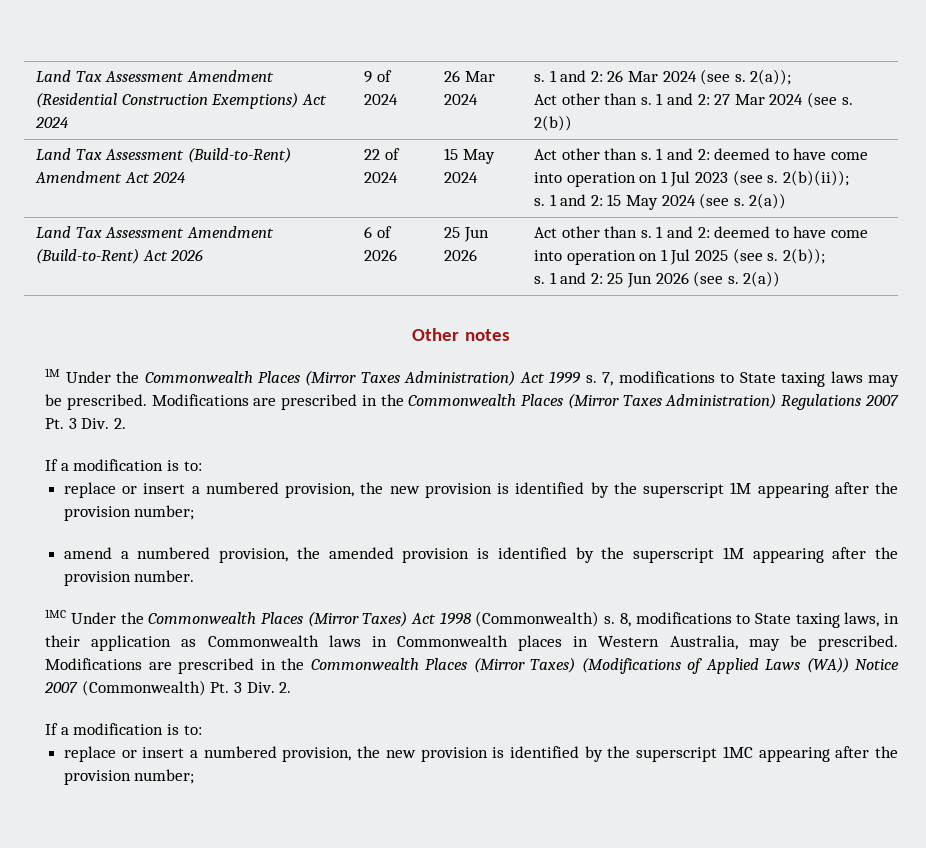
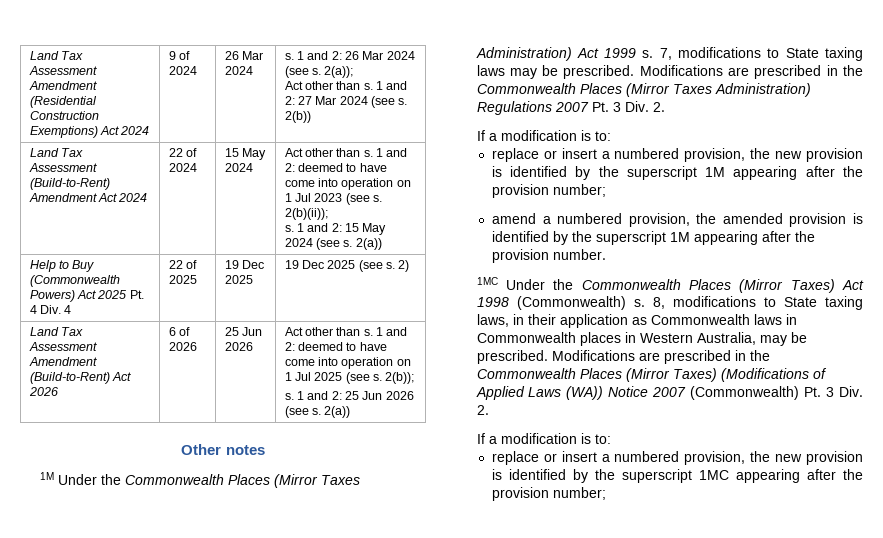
(787, 201) none -> [29,260,95,272] [29,275,120,287] [29,290,144,302] [29,305,72,314] [168,260,197,269] [168,275,197,284] [224,260,264,269] [224,275,253,284] [284,260,410,272] // Help to Buy (Commonwealth Powers) Act 2025 Pt. 4 Div. 4 | 22 of 2025 | 19 Dec 2025 | 19 Dec 2025 (see s. 2)

